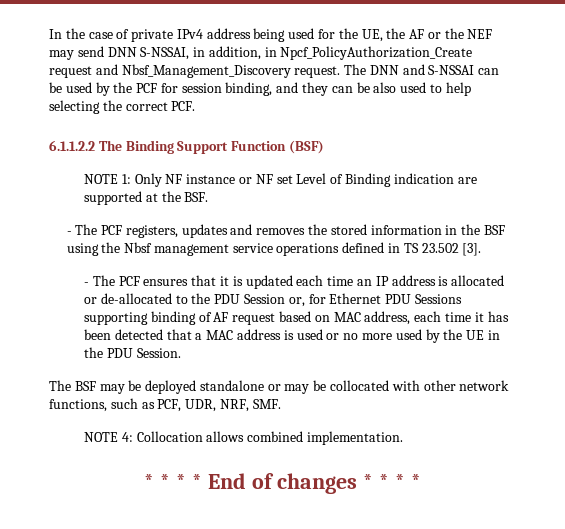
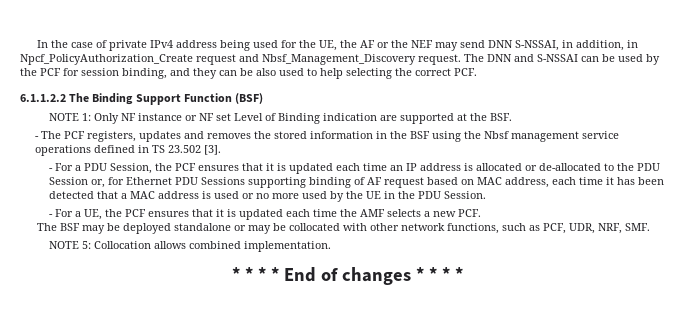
[92,275,115,286] The -> [55,163,173,174] For a PDU Session, the
(181, 353) none -> [49,209,482,220] // - For a UE, the PCF ensures that it is updated each time the AMF selects a new PCF.
[121,432,133,442] 4: -> [82,241,92,249] 5:

